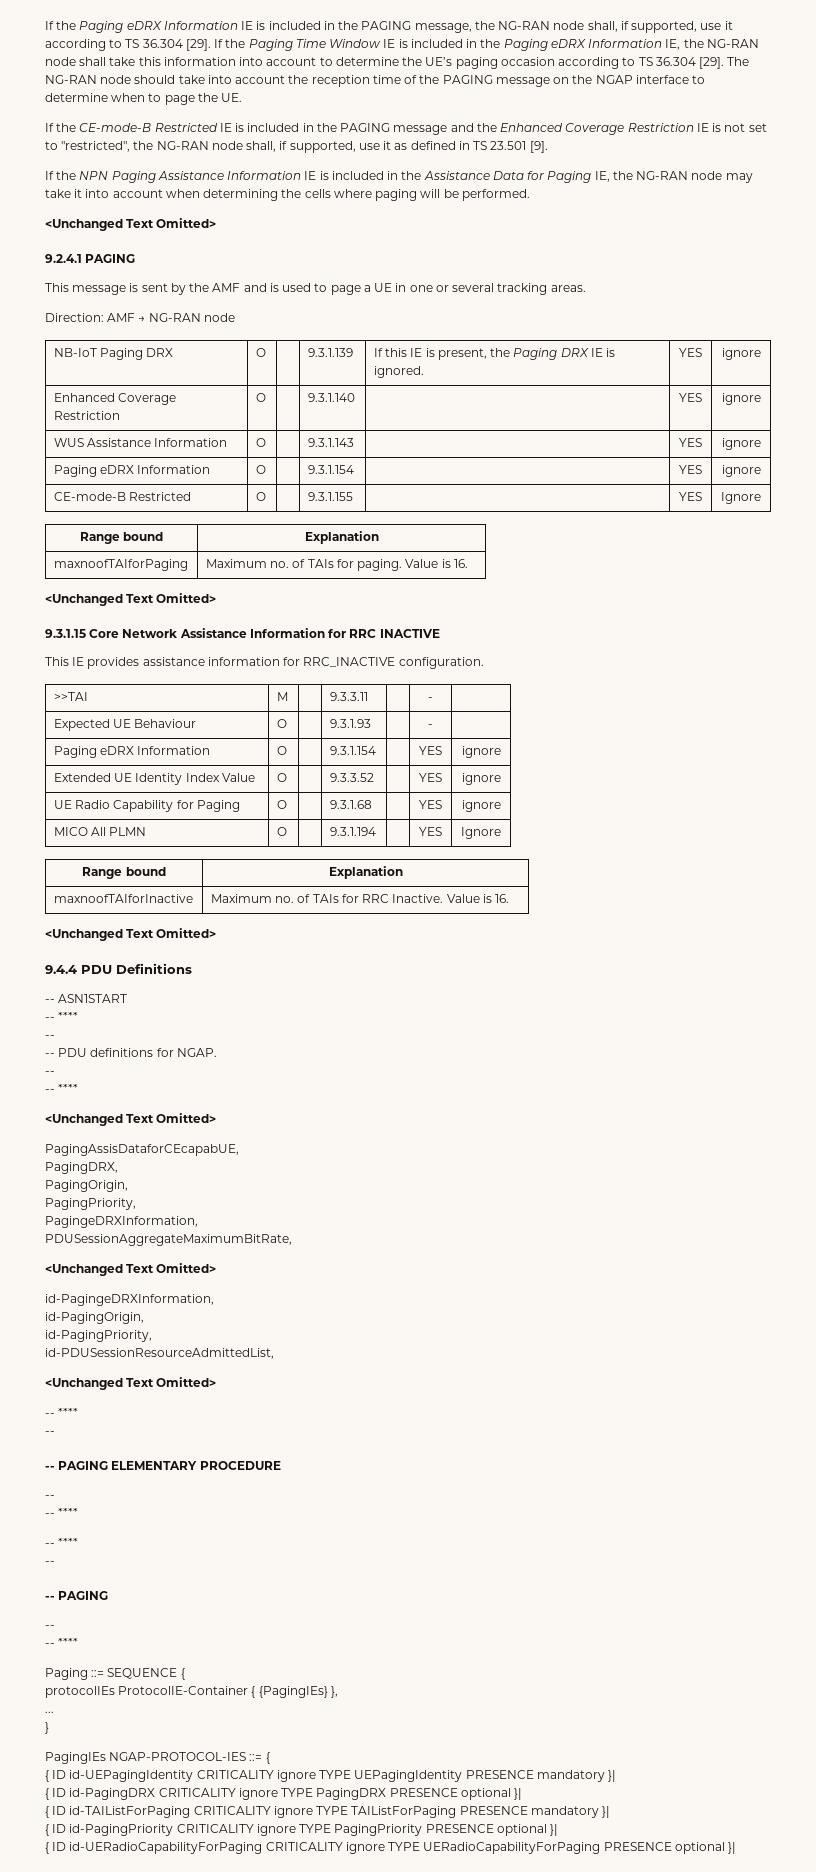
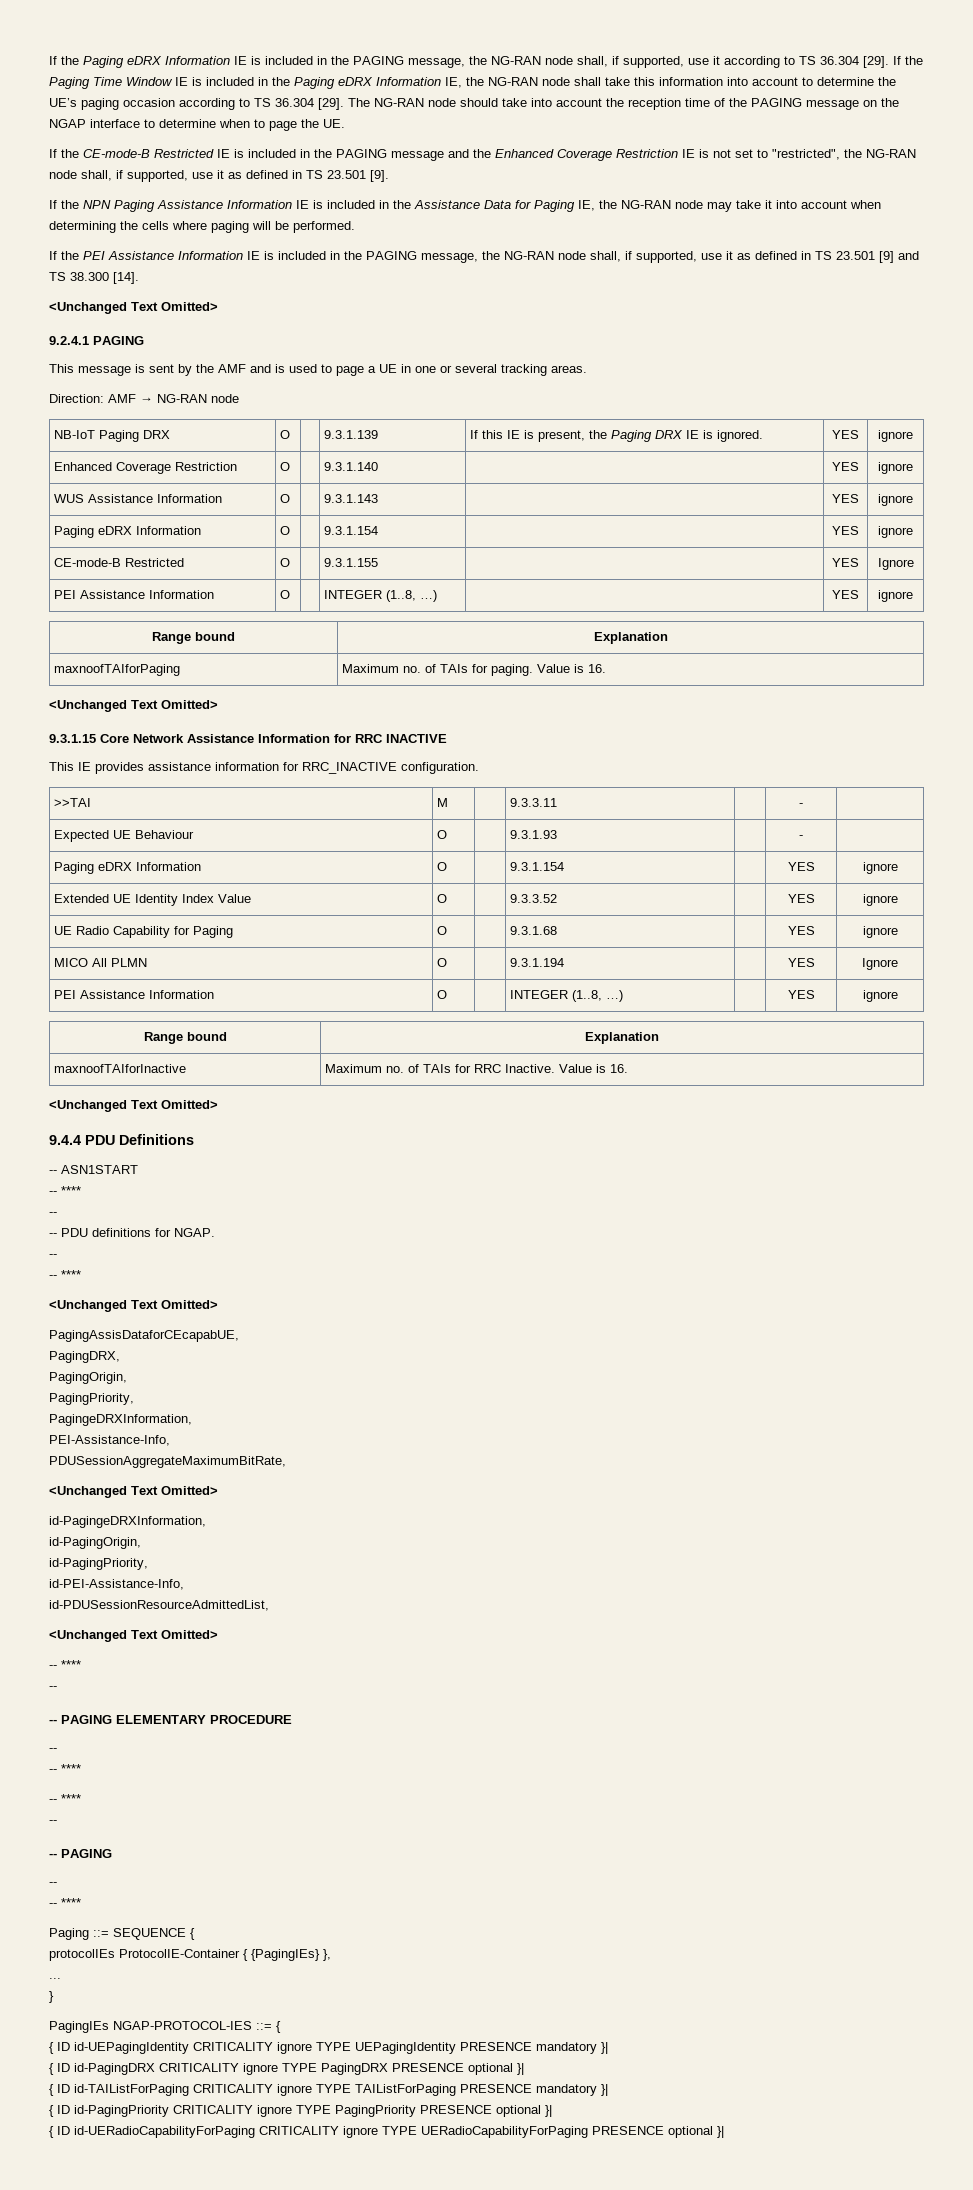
(530, 195) none -> [49,251,919,263] [49,272,139,284] // If the PEI Assistance Information IE is included in the PAGING message, the NG-RAN node shall, if supported, use it as defined in TS 23.501 [9] and TS 38.300 [14].
(761, 498) none -> [54,590,215,599] [280,590,291,599] [324,590,438,602] [832,590,859,599] [878,590,913,602] // PEI Assistance Information | O | | INTEGER (1..8, …) | | YES | ignore
(501, 833) none -> [54,990,215,999] [437,990,448,999] [510,990,624,1002] [787,990,815,999] [862,990,898,1002] // PEI Assistance Information | O | | INTEGER (1..8, …) | | YES | ignore
(198, 1222) none -> [49,1435,170,1446] // PEI-Assistance-Info,
(152, 1336) none -> [49,1579,184,1590] // id-PEI-Assistance-Info,

